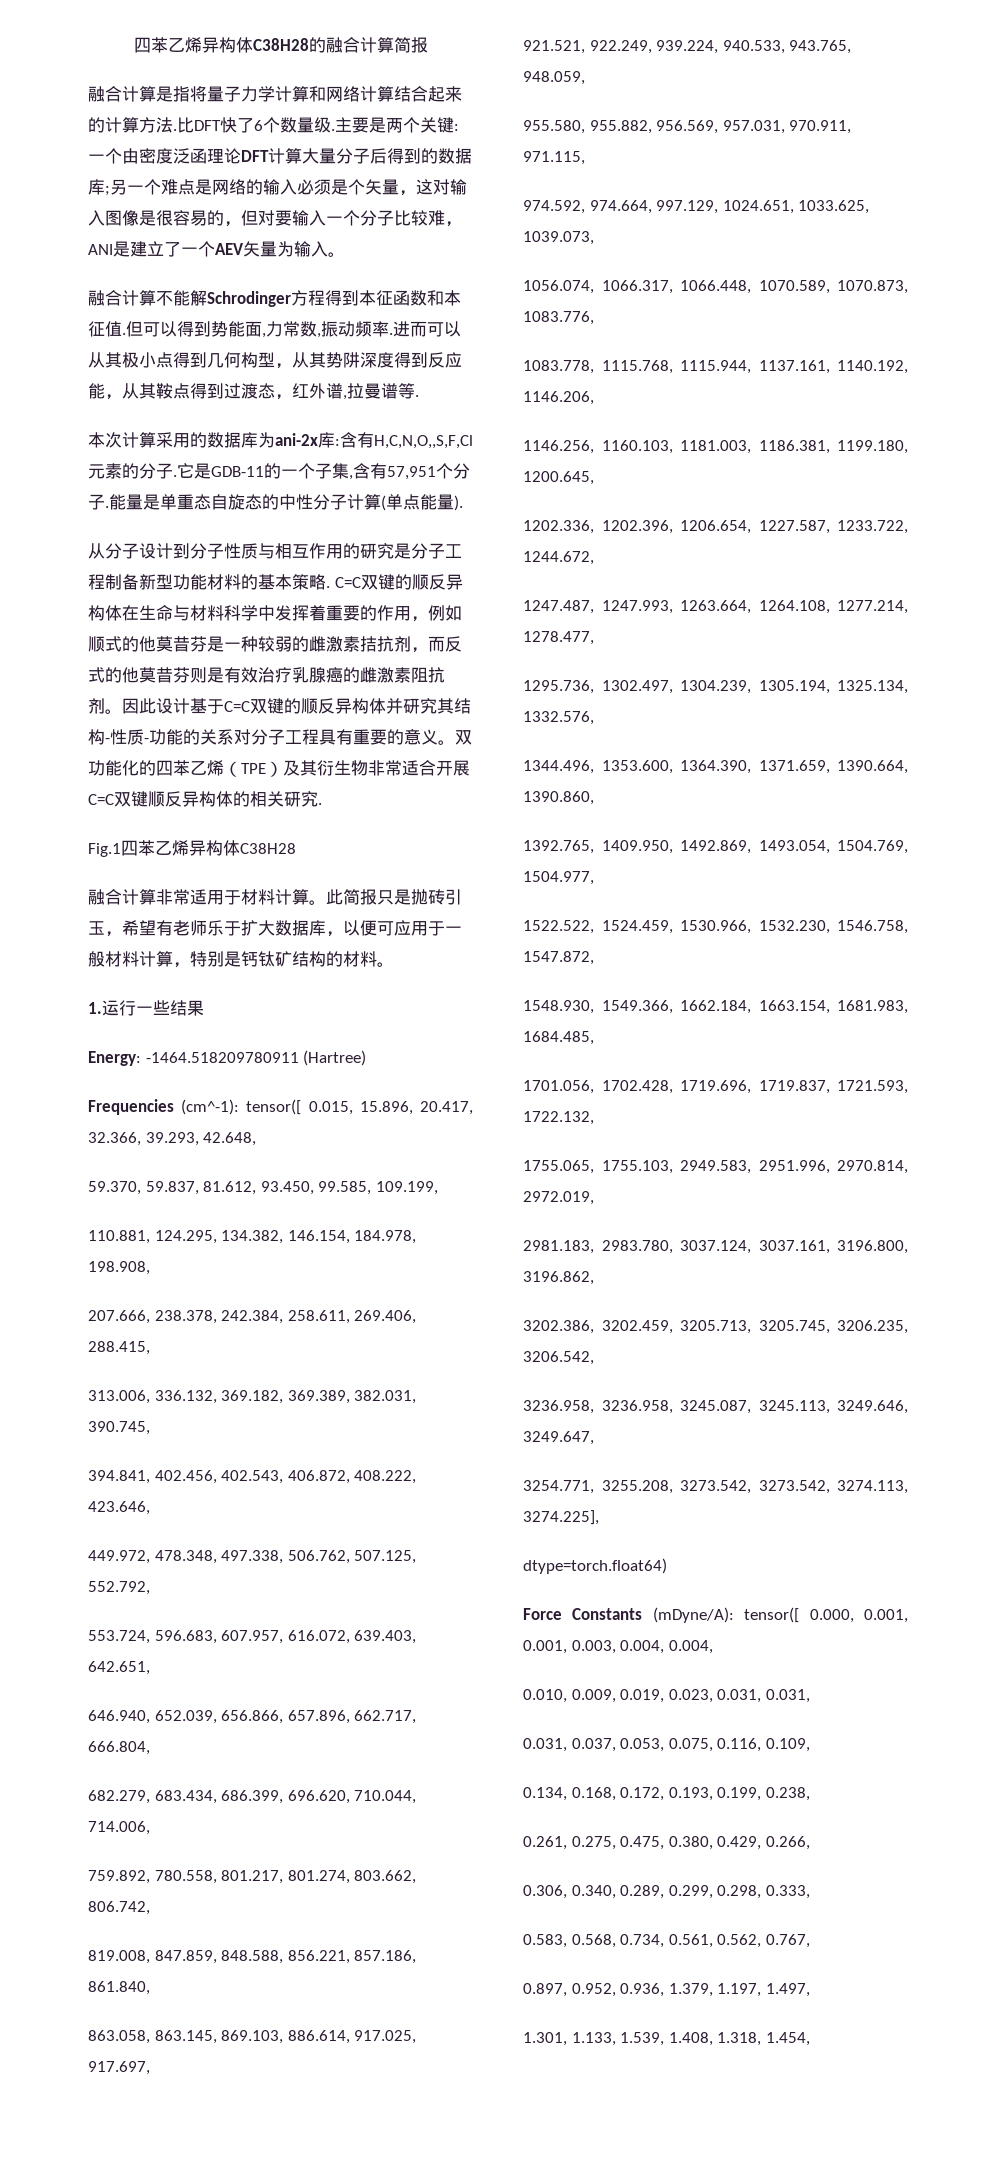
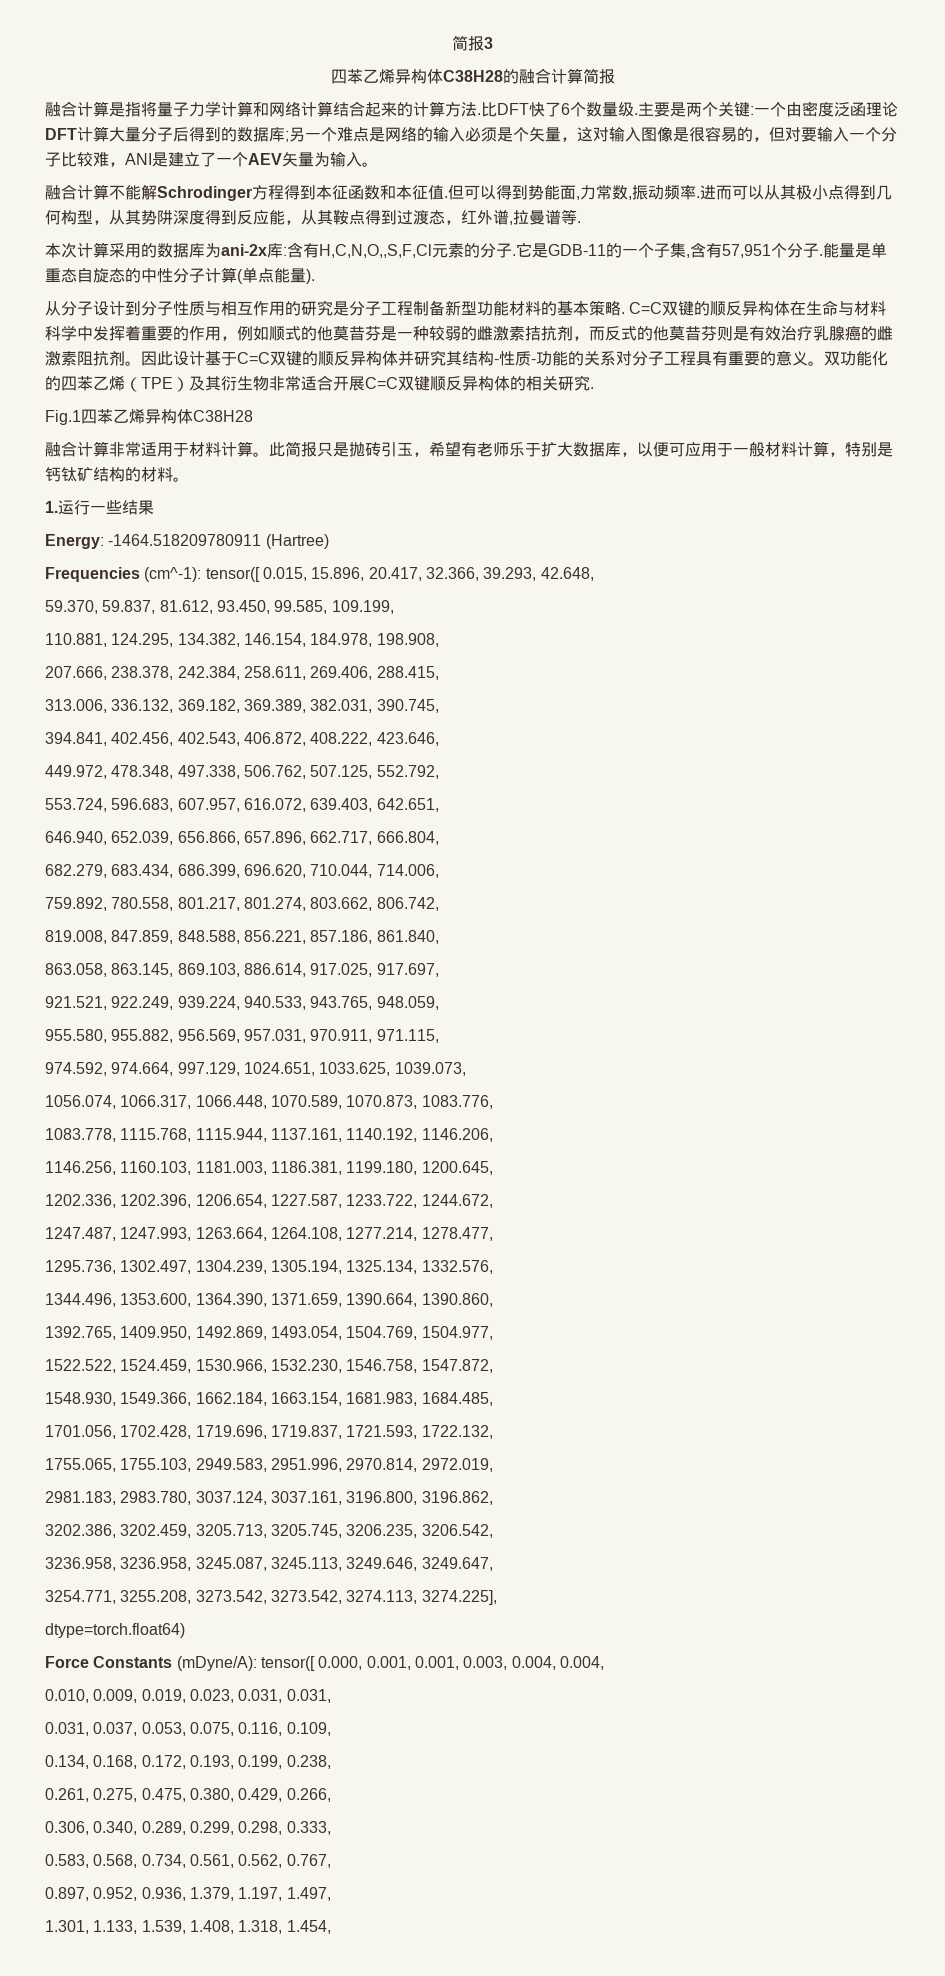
(133, 45) none -> [452,35,493,51] 简报3 //

